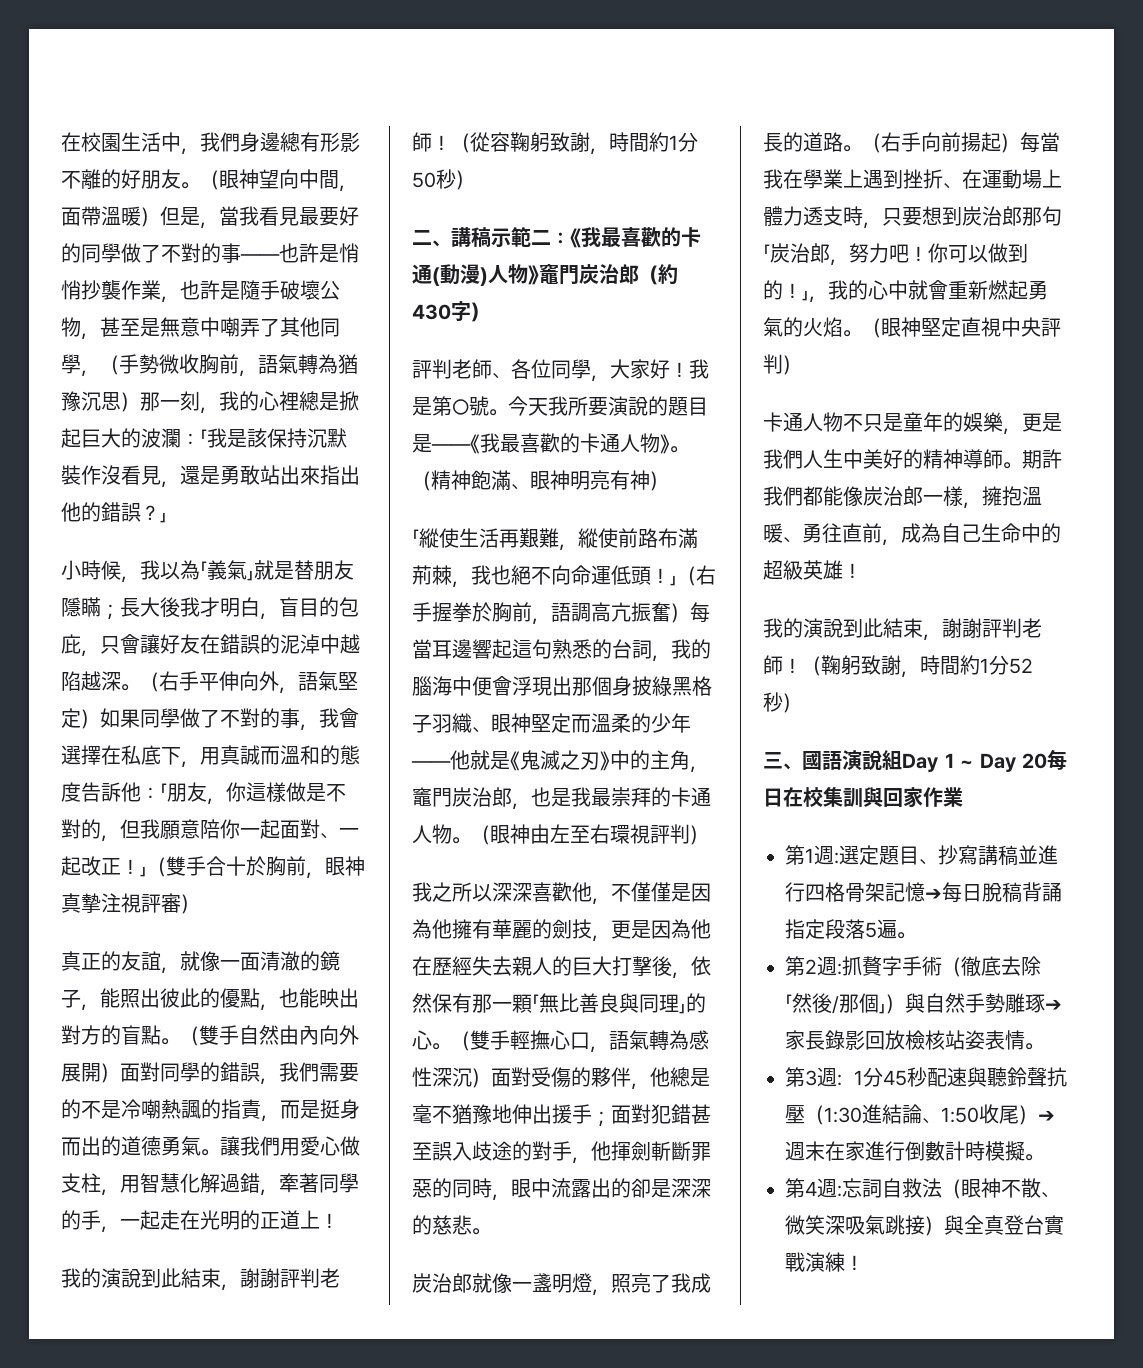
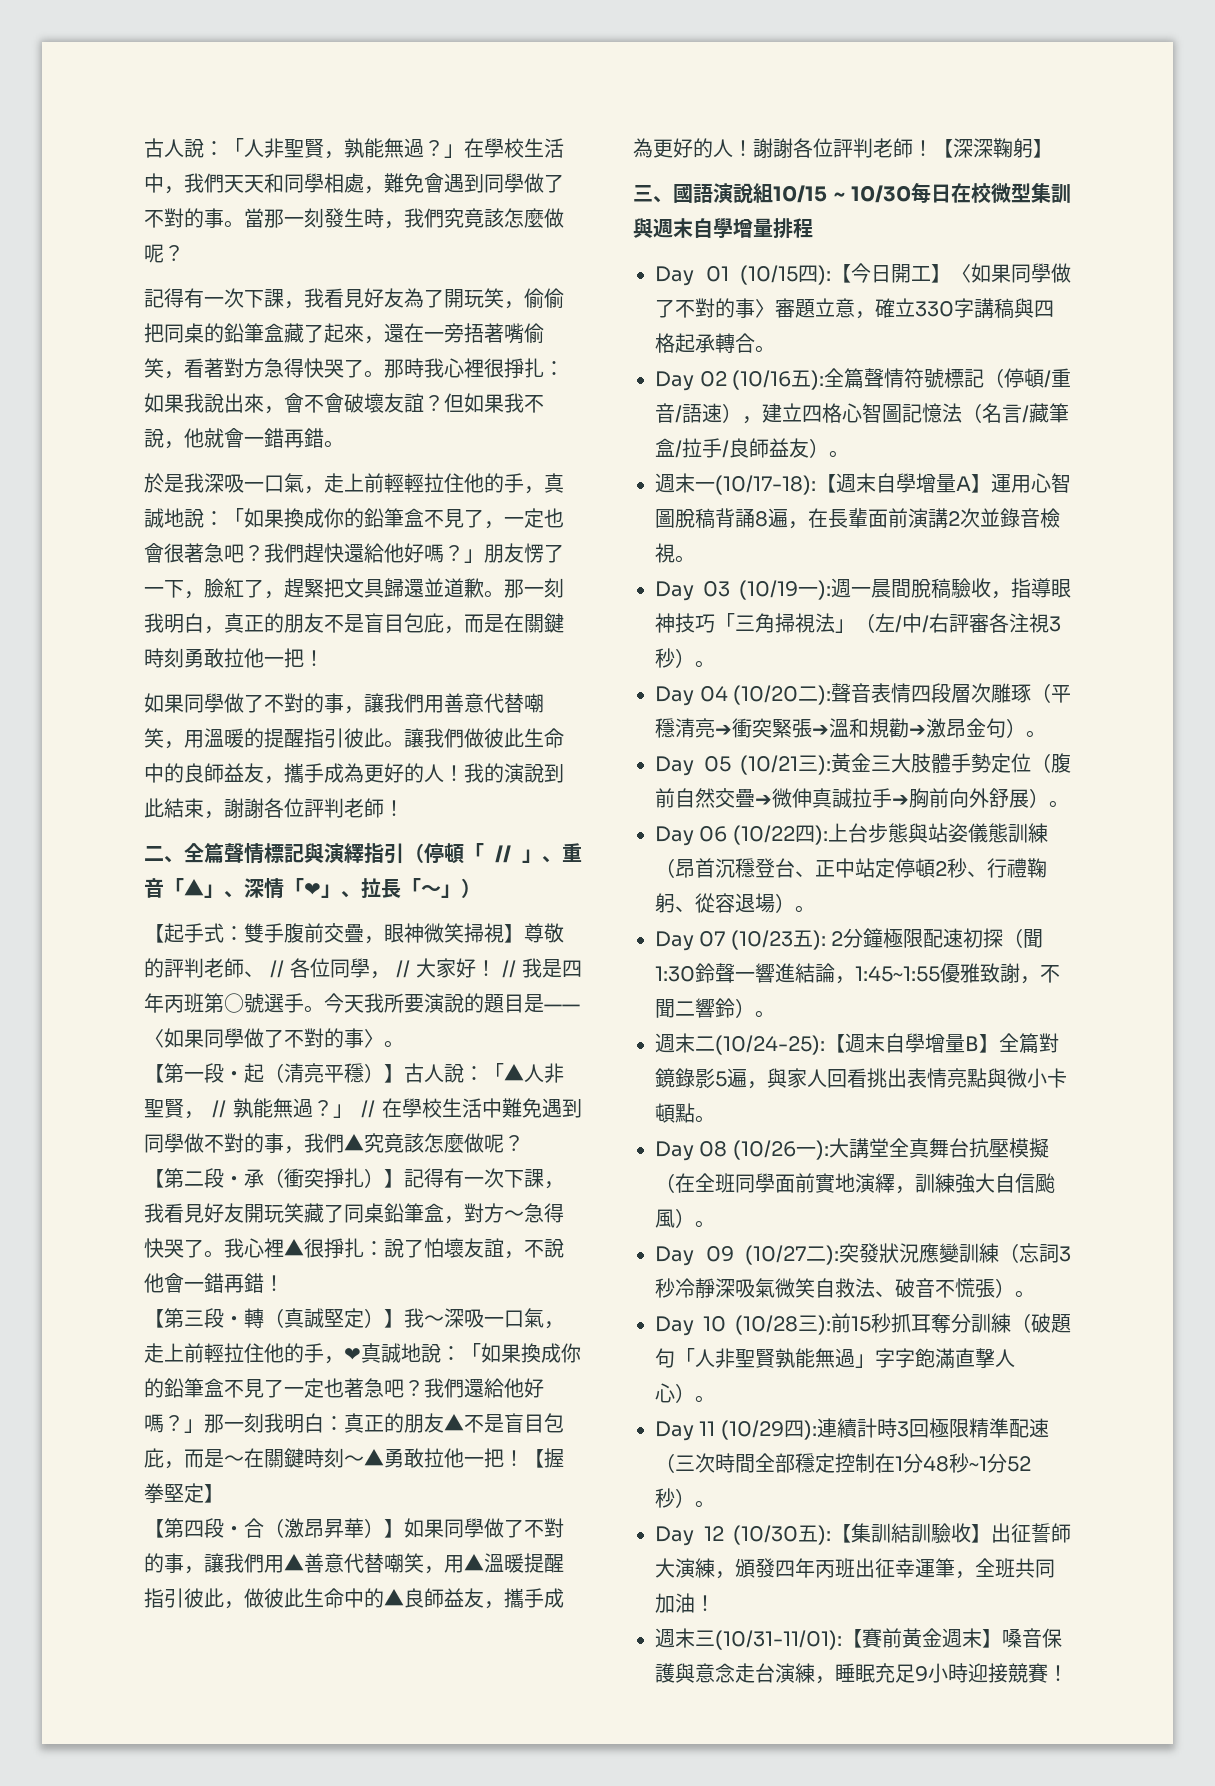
[61,132,360,155] [61,169,358,192] [61,206,359,229] [61,243,359,263] [61,280,340,303] [61,317,340,340] [61,354,358,377] [61,391,359,414] [61,428,347,448] [61,465,360,488] [61,502,167,523] [61,560,354,583] [61,597,359,620] [61,634,360,657] [61,671,358,694] [61,708,359,731] [61,745,360,768] [61,782,346,805] [61,819,359,842] [61,856,365,879] [61,893,200,914] [61,951,340,974] [61,988,359,1011] [61,1025,359,1046] [61,1062,359,1085] [61,1099,360,1122] [61,1136,360,1156] [61,1173,359,1196] [61,1210,339,1233] [61,1268,340,1291] [412,132,698,155] [412,169,475,190] [412,227,701,248] [412,264,678,286] [412,301,490,322] 在校園生活中，我們身邊總有形影不離的好朋友。（眼神望向中間，面帶溫暖）但是，當我看見最要好的同學做了不對的事——也許是悄悄抄襲作業，也許是隨手破壞公物，甚至是無意中嘲弄了其他同學，（手勢微收胸前，語氣轉為猶豫沉思）那一刻，我的心裡總是掀起巨大的波瀾：「我是該保持沉默裝作沒看見，還是勇敢站出來指出他的錯誤？」 // 小時候，我以為「義氣」就是替朋友隱瞞；長大後我才明白，盲目的包庇，只會讓好友在錯誤的泥淖中越陷越深。（右手平伸向外，語氣堅定）如果同學做了不對的事，我會選擇在私底下，用真誠而溫和的態度告訴他：「朋友，你這樣做是不對的，但我願意陪你一起面對、一起改正！」（雙手合十於胸前，眼神真摯注視評審） // 真正的友誼，就像一面清澈的鏡子，能照出彼此的優點，也能映出對方的盲點。（雙手自然由內向外展開）面對同學的錯誤，我們需要的不是冷嘲熱諷的指責，而是挺身而出的道德勇氣。讓我們用愛心做支柱，用智慧化解過錯，牽著同學的手，一起走在光明的正道上！ // 我的演說到此結束，謝謝評判老師！（從容鞠躬致謝，時間約1分50秒） // 二、講稿示範二：《我最喜歡的卡通(動漫)人物》竈門炭治郎（約430字） // -> [144,138,564,159] [144,173,564,194] [144,208,564,229] [144,244,184,263] [144,288,564,309] [144,323,544,344] [144,358,564,379] [144,393,544,414] [144,428,344,449] [144,473,564,494] [144,508,564,529] [144,543,564,563] [144,578,564,599] [144,613,564,634] [144,648,324,668] [144,693,544,714] [144,728,564,749] [144,763,564,784] [144,798,404,819] [144,843,582,864] [144,878,481,899] [144,923,564,944] [144,958,164,978] 古人說：「人非聖賢，孰能無過？」在學校生活中，我們天天和同學相處，難免會遇到同學做了不對的事。當那一刻發生時，我們究竟該怎麼做呢？ // 記得有一次下課，我看見好友為了開玩笑，偷偷把同桌的鉛筆盒藏了起來，還在一旁捂著嘴偷笑，看著對方急得快哭了。那時我心裡很掙扎：如果我說出來，會不會破壞友誼？但如果我不說，他就會一錯再錯。 // 於是我深吸一口氣，走上前輕輕拉住他的手，真誠地說：「如果換成你的鉛筆盒不見了，一定也會很著急吧？我們趕快還給他好嗎？」朋友愣了一下，臉紅了，趕緊把文具歸還並道歉。那一刻我明白，真正的朋友不是盲目包庇，而是在關鍵時刻勇敢拉他一把！ // 如果同學做了不對的事，讓我們用善意代替嘲笑，用溫暖的提醒指引彼此。讓我們做彼此生命中的良師益友，攜手成為更好的人！我的演說到此結束，謝謝各位評判老師！ // 二、全篇聲情標記與演繹指引（停頓「 // 」、重音「▲」、深情「❤」、拉長「～」） // 【起手式：雙手腹前交疊，眼神微笑掃視】尊敬的
(511, 376) none -> [270,960,284,978] //
(610, 378) none -> [396,960,410,978] //
[689,359,709,379] [412,397,432,416] 我是 -> [502,958,582,978] [144,993,204,1013] // 我是四年丙班
(489, 406) none -> [264,993,304,1013] 選手
[470,433,689,454] [412,470,669,491] [412,528,698,551] [412,565,716,588] [412,602,710,625] [412,639,711,662] [412,676,712,696] [412,713,691,733] [411,750,709,773] [412,787,711,810] [412,824,709,845] [412,882,711,905] [412,919,711,942] [412,956,711,979] [412,993,706,1014] [412,1030,709,1053] [412,1067,710,1090] [412,1104,711,1127] [412,1141,711,1164] [412,1178,711,1201] [412,1215,491,1235] [412,1273,711,1296] [763,132,1060,153] [763,169,1062,189] [763,206,1062,229] [763,243,1028,266] [763,280,1048,303] [763,317,1061,338] [763,354,802,375] [763,412,1062,435] [763,449,1062,469] [763,486,1042,509] [763,523,1061,546] [763,560,862,580] [763,618,1042,641] [763,655,1033,678] [763,692,802,713] [763,749,1067,772] [763,787,963,807] [785,845,1058,866] [785,882,1062,903] [785,919,916,939] [785,956,1041,977] [785,993,1062,1014] [785,1030,1044,1050] [785,1067,1067,1087] [785,1104,1055,1125] [785,1141,1044,1161] [785,1178,1060,1199] [785,1215,1064,1236] [785,1252,845,1272] 《我最喜歡的卡通人物》。（精神飽滿、眼神明亮有神） // 「縱使生活再艱難，縱使前路布滿荊棘，我也絕不向命運低頭！」（右手握拳於胸前，語調高亢振奮）每當耳邊響起這句熟悉的台詞，我的腦海中便會浮現出那個身披綠黑格子羽織、眼神堅定而溫柔的少年——他就是《鬼滅之刃》中的主角，竈門炭治郎，也是我最崇拜的卡通人物。（眼神由左至右環視評判） // 我之所以深深喜歡他，不僅僅是因為他擁有華麗的劍技，更是因為他在歷經失去親人的巨大打擊後，依然保有那一顆「無比善良與同理」的心。（雙手輕撫心口，語氣轉為感性深沉）面對受傷的夥伴，他總是毫不猶豫地伸出援手；面對犯錯甚至誤入歧途的對手，他揮劍斬斷罪惡的同時，眼中流露出的卻是深深的慈悲。 // 炭治郎就像一盞明燈，照亮了我成長的道路。（右手向前揚起）每當我在學業上遇到挫折、在運動場上體力透支時，只要想到炭治郎那句「炭治郎，努力吧！你可以做到的！」，我的心中就會重新燃起勇氣的火焰。（眼神堅定直視中央評判） // 卡通人物不只是童年的娛樂，更是我們人生中美好的精神導師。期許我們都能像炭治郎一樣，擁抱溫暖、勇往直前，成為自己生命中的超級英雄！ // 我的演說到此結束，謝謝評判老師！（鞠躬致謝，時間約1分52秒） // 三、國語演說組Day 1 ~ Day 20每日在校集訓與回家作業 // 第1週:選定題目、抄寫講稿並進行四格骨架記憶➔每日脫稿背誦指定段落5遍。 // 第2週:抓贅字手術（徹底去除「然後/那個」）與自然手勢雕琢➔家長錄影回放檢核站姿表情。 // 第3週: 1分45秒配速與聽鈴聲抗壓（1:30進結論、1:50收尾）➔週末在家進行倒數計時模擬。 // 第4週:忘詞自救法（眼神不散、微笑深吸氣跳接）與全真登台實戰演練 -> [144,1028,404,1048] [144,1063,564,1083] [144,1098,582,1119] [144,1133,524,1154] [144,1168,564,1189] [144,1203,564,1224] [144,1238,564,1259] [144,1273,284,1293] [144,1308,564,1329] [144,1343,581,1364] [144,1378,544,1398] [144,1413,564,1433] [144,1448,564,1469] [144,1483,224,1503] [144,1518,564,1538] [144,1553,564,1574] [144,1588,564,1609] [633,138,1053,158] [633,182,1071,203] [633,218,813,238] [655,263,1071,286] [655,298,1054,319] [655,333,775,353] [655,368,1071,391] [655,403,1069,424] [655,438,849,458] [655,473,1071,495] [655,508,1060,529] [655,543,695,563] [655,578,1071,601] [655,613,1061,633] [655,648,715,668] [655,683,1071,706] [655,718,1046,738] [655,753,1071,776] [655,788,1069,808] [655,823,1048,846] [655,858,1047,878] [655,893,815,913] [655,928,1044,951] [655,963,1060,984] [655,998,775,1018] [655,1033,1059,1055] [655,1068,1067,1089] [655,1103,715,1123] [655,1138,1049,1161] [655,1173,1055,1194] [655,1208,715,1228] [655,1243,1071,1266] [655,1278,1035,1299] [655,1313,1071,1336] [655,1348,1015,1369] [655,1383,715,1403] [655,1418,1049,1441] [655,1453,1031,1473] [655,1488,715,1508] [655,1523,1071,1546] [655,1558,1055,1579] [655,1593,715,1613] [655,1628,1062,1650] [655,1663,1048,1684] 〈如果同學做了不對的事〉。 // 【第一段・起（清亮平穩）】古人說：「▲人非聖賢， // 孰能無過？」 // 在學校生活中難免遇到同學做不對的事，我們▲究竟該怎麼做呢？ // 【第二段・承（衝突掙扎）】記得有一次下課，我看見好友開玩笑藏了同桌鉛筆盒，對方～急得快哭了。我心裡▲很掙扎：說了怕壞友誼，不說他會一錯再錯！ // 【第三段・轉（真誠堅定）】我～深吸一口氣，走上前輕拉住他的手，❤真誠地說：「如果換成你的鉛筆盒不見了一定也著急吧？我們還給他好嗎？」那一刻我明白：真正的朋友▲不是盲目包庇，而是～在關鍵時刻～▲勇敢拉他一把！【握拳堅定】 // 【第四段・合（激昂昇華）】如果同學做了不對的事，讓我們用▲善意代替嘲笑，用▲溫暖提醒指引彼此，做彼此生命中的▲良師益友，攜手成為更好的人！謝謝各位評判老師！【深深鞠躬】 // 三、國語演說組10/15 ~ 10/30每日在校微型集訓與週末自學增量排程 // Day 01 (10/15四):【今日開工】〈如果同學做了不對的事〉審題立意，確立330字講稿與四格起承轉合。 // Day 02 (10/16五):全篇聲情符號標記（停頓/重音/語速），建立四格心智圖記憶法（名言/藏筆盒/拉手/良師益友）。 // 週末一(10/17-18):【週末自學增量A】運用心智圖脫稿背誦8遍，在長輩面前演講2次並錄音檢視。 // Day 03 (10/19一):週一晨間脫稿驗收，指導眼神技巧「三角掃視法」（左/中/右評審各注視3秒）。 // Day 04 (10/20二):聲音表情四段層次雕琢（平穩清亮➔衝突緊張➔溫和規勸➔激昂金句）。 // Day 05 (10/21三):黃金三大肢體手勢定位（腹前自然交疊➔微伸真誠拉手➔胸前向外舒展）。 // Day 06 (10/22四):上台步態與站姿儀態訓練（昂首沉穩登台、正中站定停頓2秒、行禮鞠躬、從容退場）。 // Day 07 (10/23五): 2分鐘極限配速初探（聞1:30鈴聲一響進結論，1:45~1:55優雅致謝，不聞二響鈴）。 // 週末二(10/24-25):【週末自學增量B】全篇對鏡錄影5遍，與家人回看挑出表情亮點與微小卡頓點。 // Day 08 (10/26一):大講堂全真舞台抗壓模擬（在全班同學面前實地演繹，訓練強大自信颱風）。 // Day 09 (10/27二):突發狀況應變訓練（忘詞3秒冷靜深吸氣微笑自救法、破音不慌張）。 // Day 10 (10/28三):前15秒抓耳奪分訓練（破題句「人非聖賢孰能無過」字字飽滿直擊人心）。 // Day 11 (10/29四):連續計時3回極限精準配速（三次時間全部穩定控制在1分48秒~1分52秒）。 // Day 12 (10/30五):【集訓結訓驗收】出征誓師大演練，頒發四年丙班出征幸運筆，全班共同加油！ // 週末三(10/31-11/01):【賽前黃金週末】嗓音保護與意念走台演練，睡眠充足9小時迎接競賽

